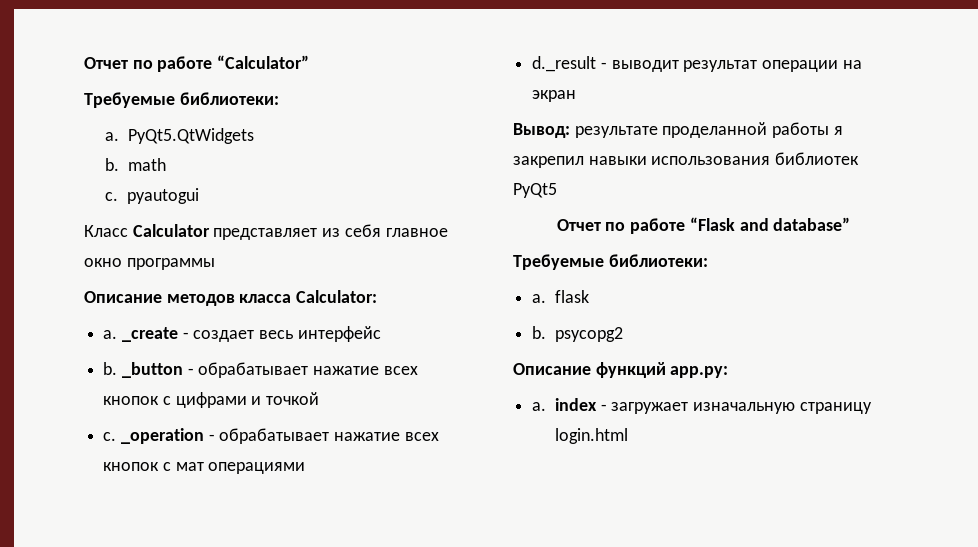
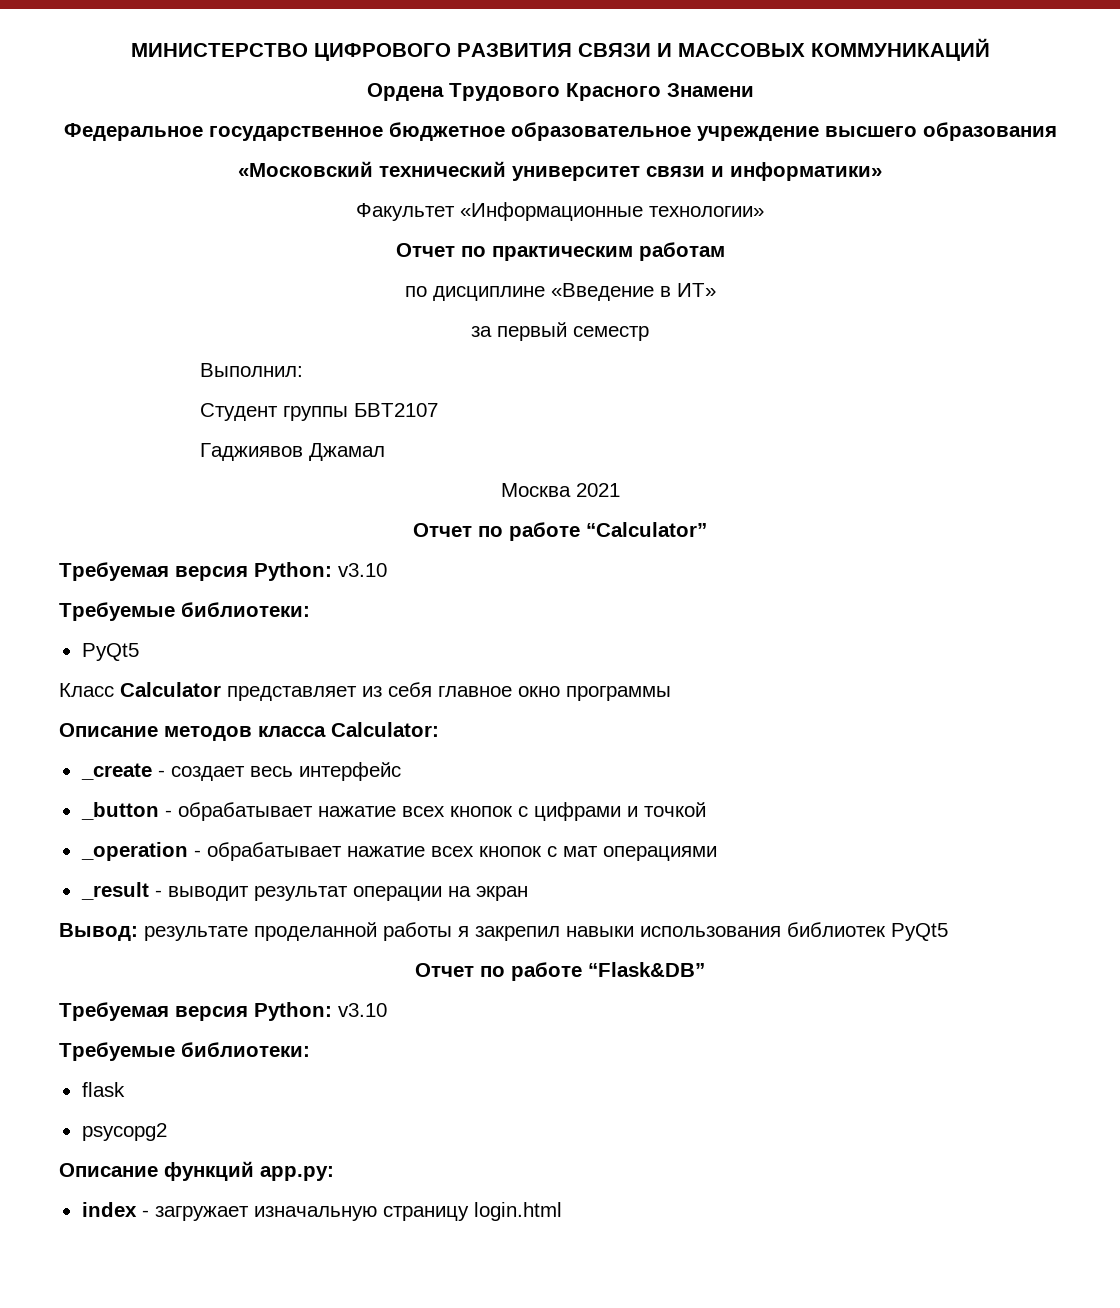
[84,55,310,72] [84,92,279,108] [105,128,255,144] [105,158,167,171] [105,188,200,204] Отчет по работе “Calculator” // Требуемые библиотеки: // a. PyQt5.QtWidgets // b. math // c. pyautogui -> [130,38,990,61] [366,83,754,101] [63,122,1057,141] [238,161,882,181] [356,202,764,221] [395,242,725,261] [404,283,716,301] [471,322,649,341] [200,363,304,377] [200,403,439,421] [200,443,386,461] [500,483,620,497] [413,522,707,541] [59,562,387,581] [59,602,310,621] [81,643,139,661] МИНИСТЕРСТВО ЦИФРОВОГО РАЗВИТИЯ СВЯЗИ И МАССОВЫХ КОММУНИКАЦИЙ // Ордена Трудового Красного Знамени // Федеральное государственное бюджетное образовательное учреждение высшего образования // «Московский технический университет связи и информатики» // Факультет «Информационные технологии» // Отчет по практическим работам // по дисциплине «Введение в ИТ» // за первый семестр // Выполнил: // Студент группы БВТ2107 // Гаджиявов Джамал // Москва 2021 // Отчет по работе “Calculator” // Требуемая версия Python: v3.10 // Требуемые библиотеки: // PyQt5
[103,330,118,339] a. -> (439, 729) none
[103,362,118,375] b. -> (401, 771) none
[103,432,117,441] c. -> (706, 809) none
[532,56,597,72] d._result -> [80,882,149,900] _result
[689,217,851,231] [513,254,708,270] [532,294,547,303] “Flask and database” // Требуемые библиотеки: // a. -> [588,962,705,977] [59,1002,387,1021] [59,1042,310,1061] “Flask&DB” // Требуемая версия Python: v3.10 // Требуемые библиотеки: //
[532,326,547,339] b. -> (125, 1089) none
[532,402,547,411] a. -> (334, 1173) none

